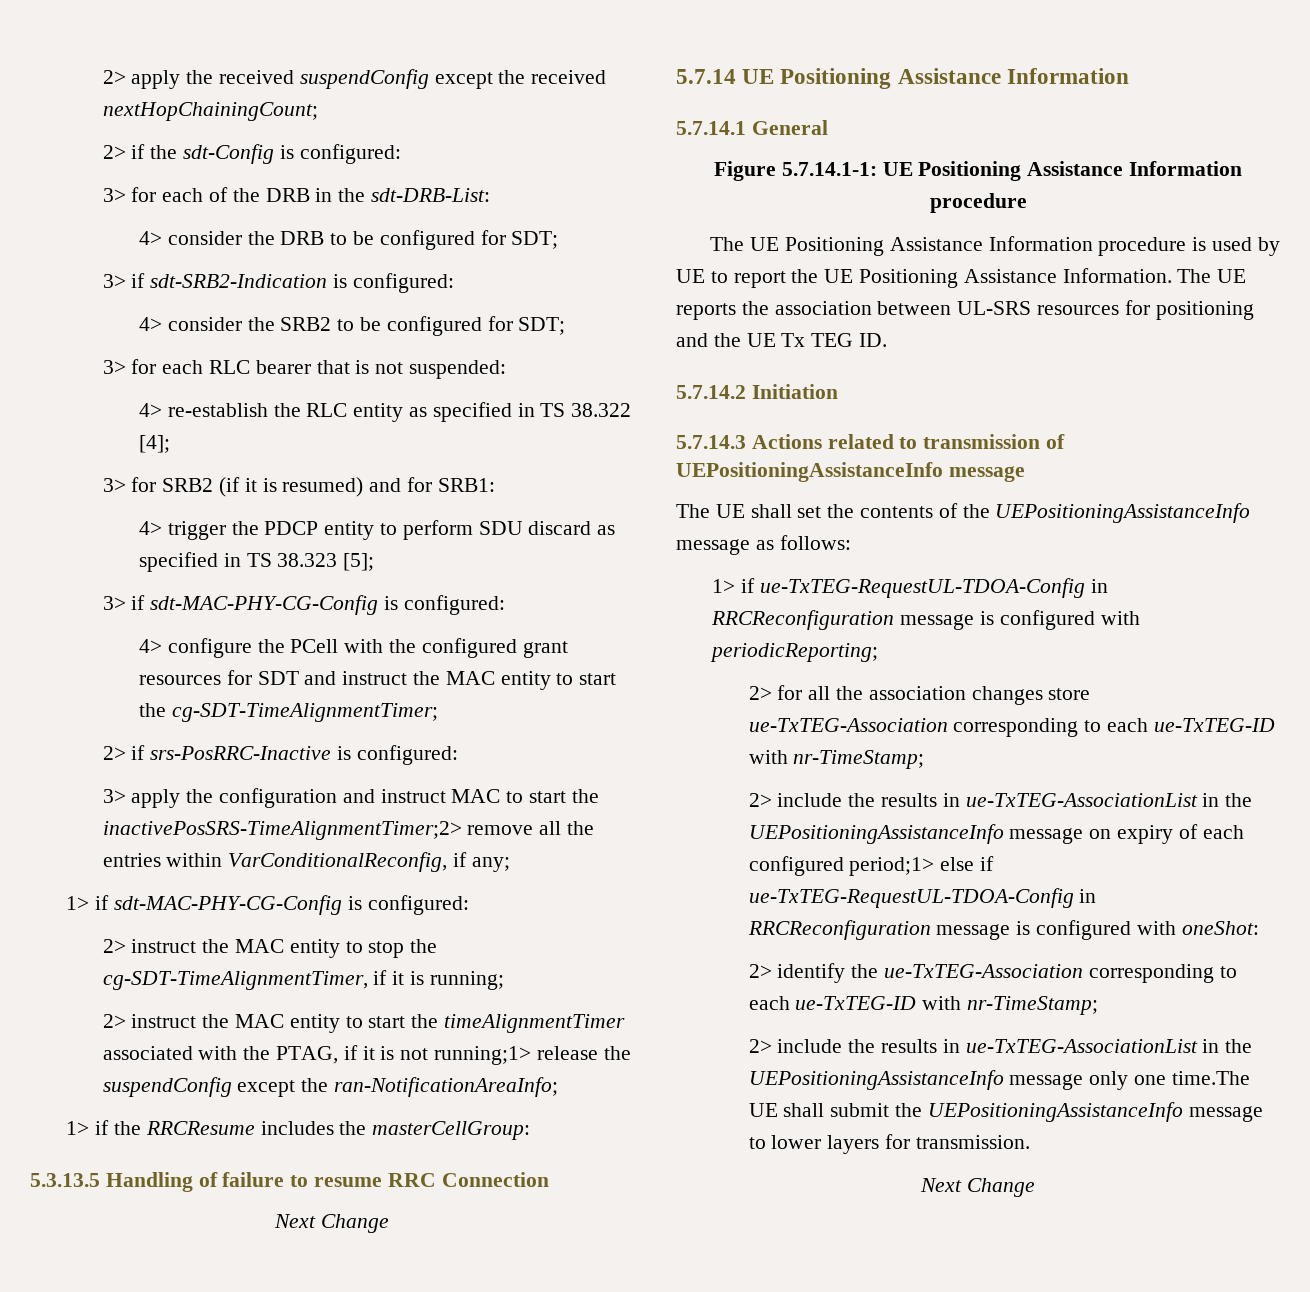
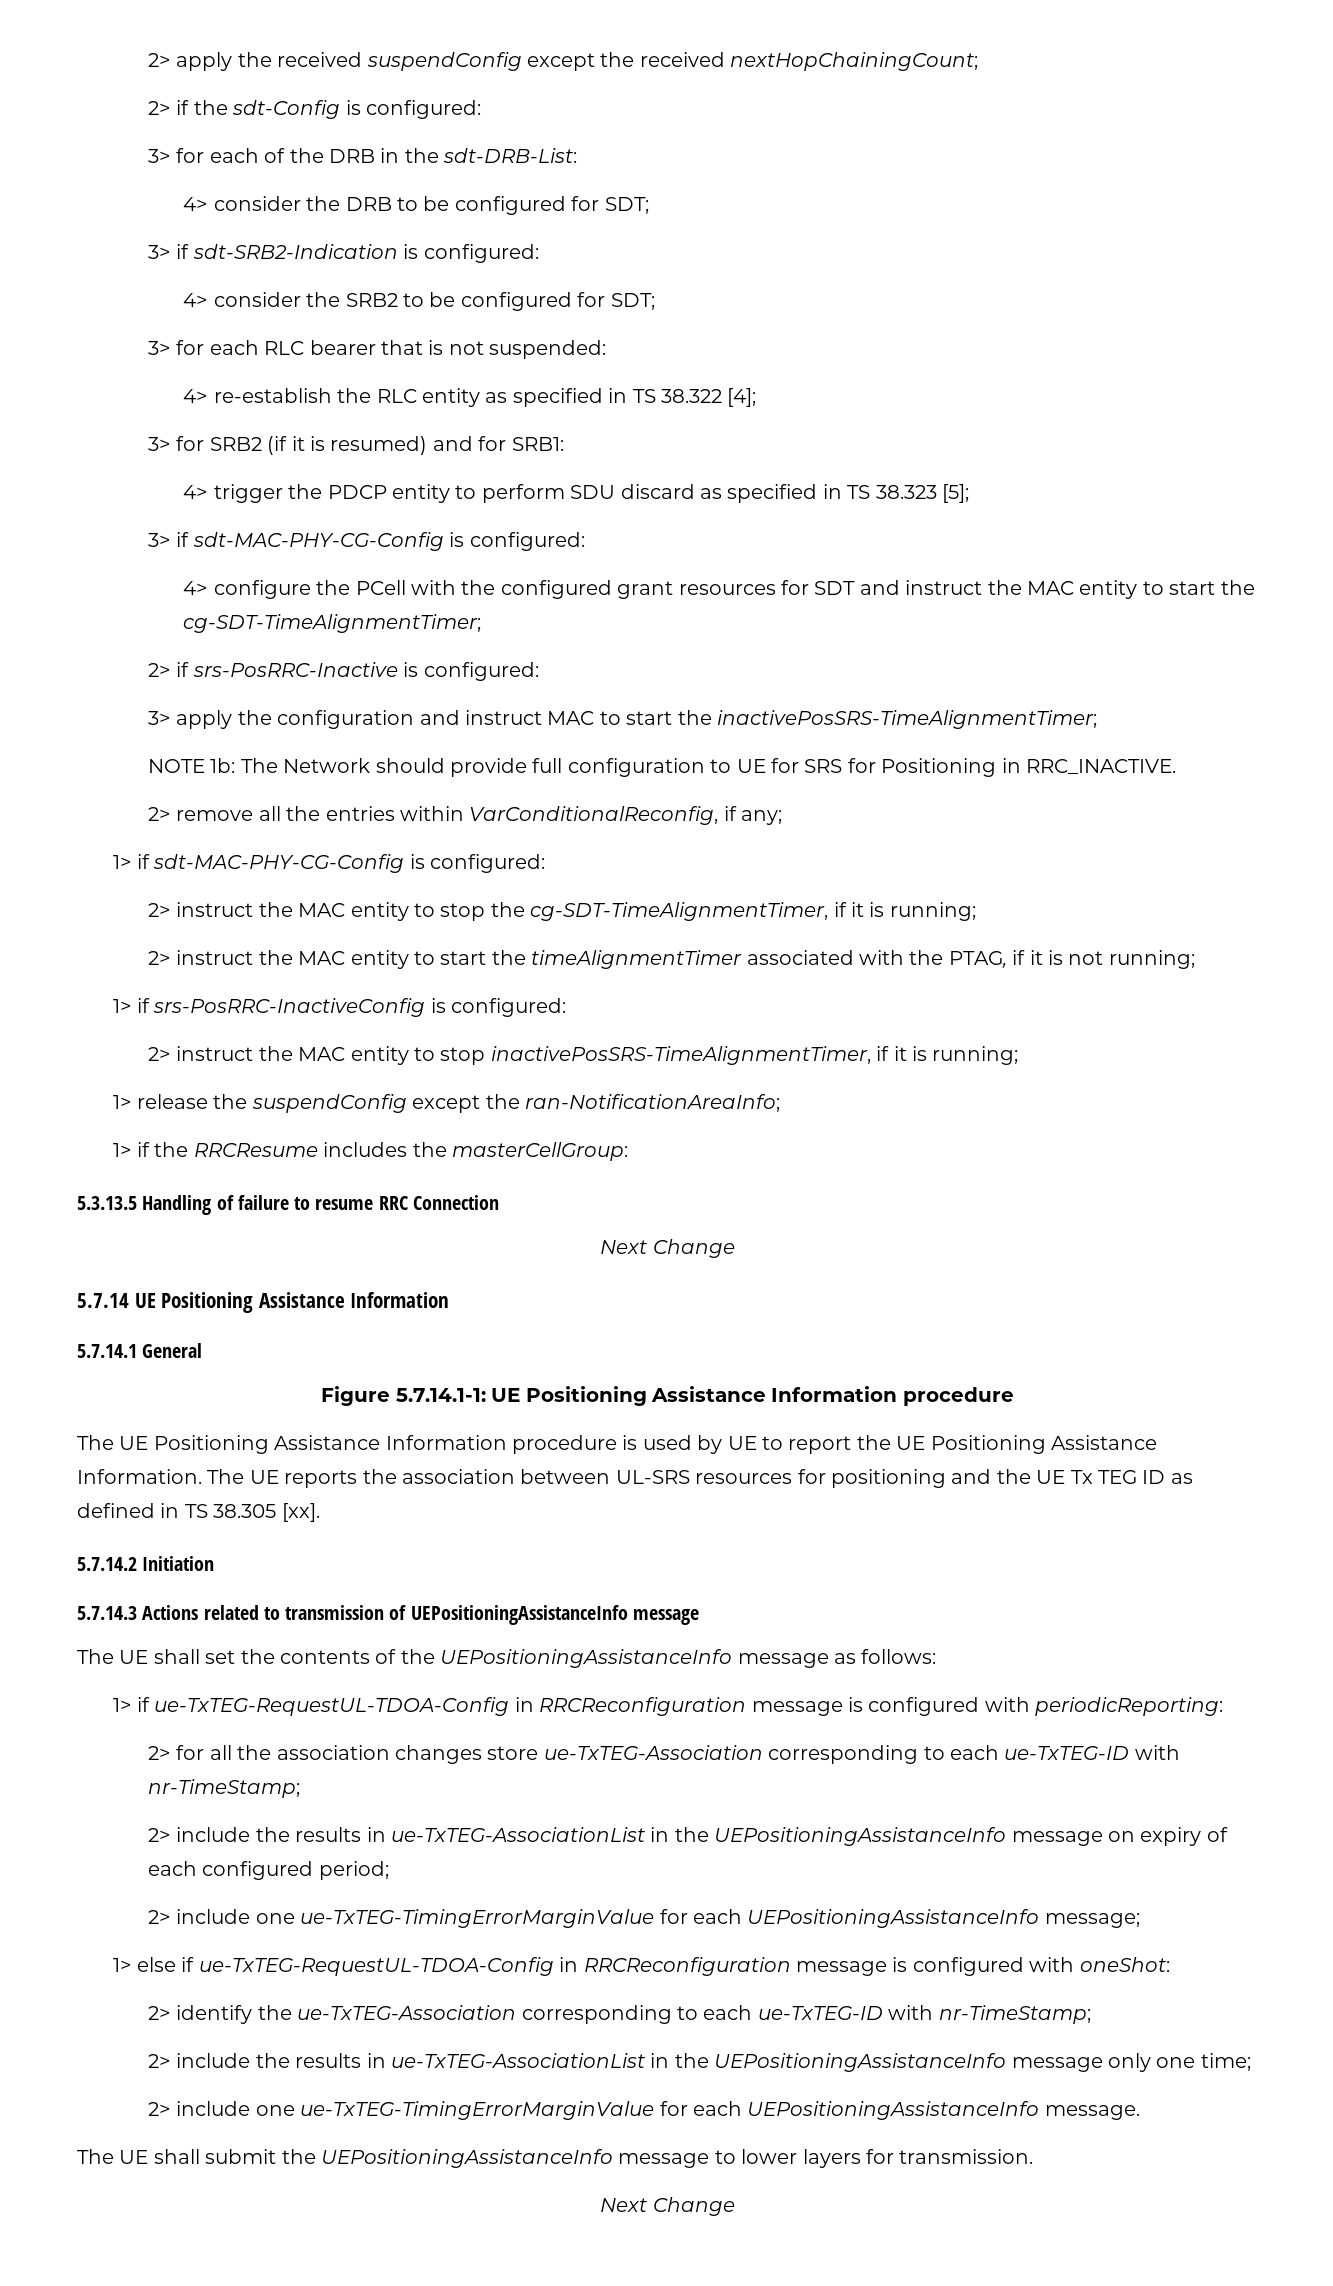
[102,821,462,840] inactivePosSRS-TimeAlignmentTimer;2> -> [716,710,1097,729] [147,758,1176,777] [147,807,171,821] inactivePosSRS-TimeAlignmentTimer; // NOTE 1b: The Network should provide full configuration to UE for SRS for Positioning in RRC_INACTIVE. // 2>
[434,1046,532,1065] running;1> -> [1108,950,1195,969] [112,998,567,1017] [147,1046,1019,1065] [112,1095,132,1109] running; // 1> if srs-PosRRC-InactiveConfig is configured: // 2> instruct the MAC entity to stop inactivePosSRS-TimeAlignmentTimer, if it is running; // 1>
[859,333,888,347] ID. -> [1142,1470,1193,1484] [77,1503,320,1522] ID as defined in TS 38.305 [xx].
[710,643,879,662] periodicReporting; -> [1035,1697,1224,1716] periodicReporting:
[849,857,935,876] period;1> -> [318,1861,389,1880] [147,1909,1140,1928] [112,1958,132,1972] period; // 2> include one ue-TxTEG-TimingErrorMarginValue for each UEPositioningAssistanceInfo message; // 1>
[1171,1071,1250,1085] time.The -> [1200,2053,1251,2071] [147,2101,1140,2120] [77,2149,114,2164] time; // 2> include one ue-TxTEG-TimingErrorMarginValue for each UEPositioningAssistanceInfo message. // The

